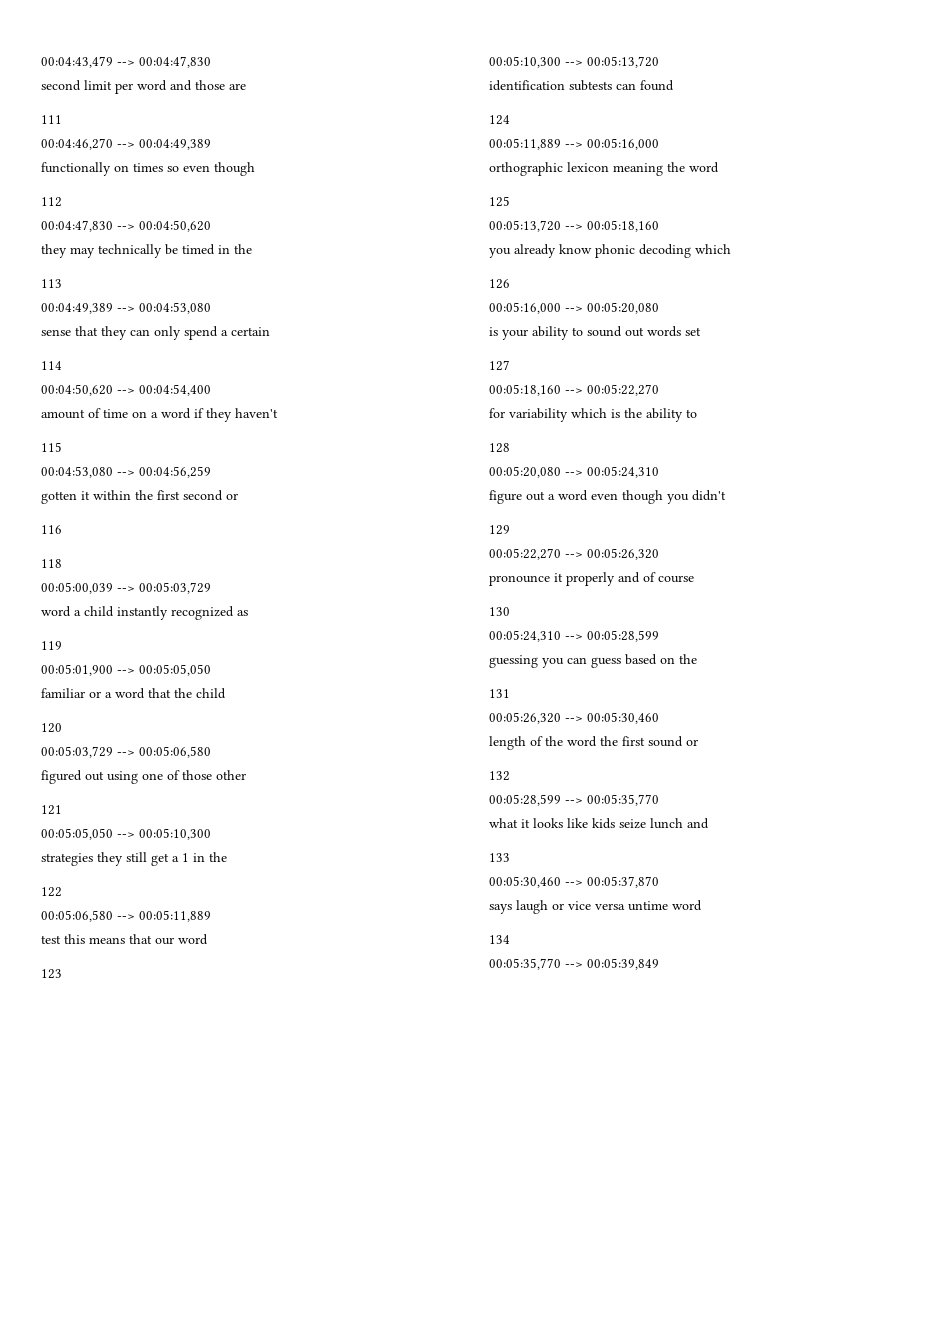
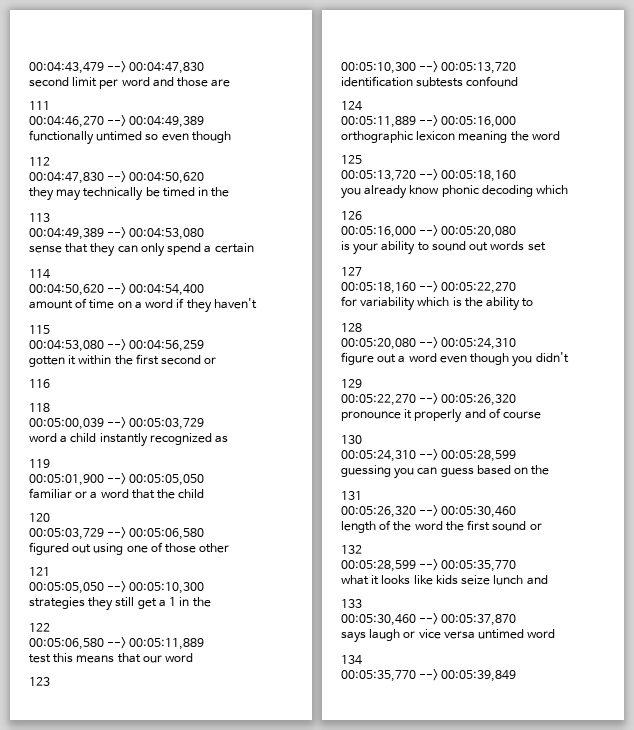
[114,163,163,172] on times -> [96,131,143,141] untimed
[616,80,674,91] can found -> [466,76,519,87] confound
[628,901,668,911] untime -> [478,629,525,639] untimed

